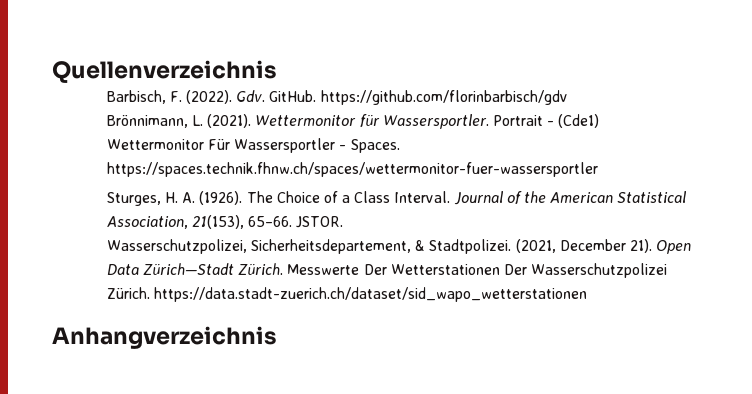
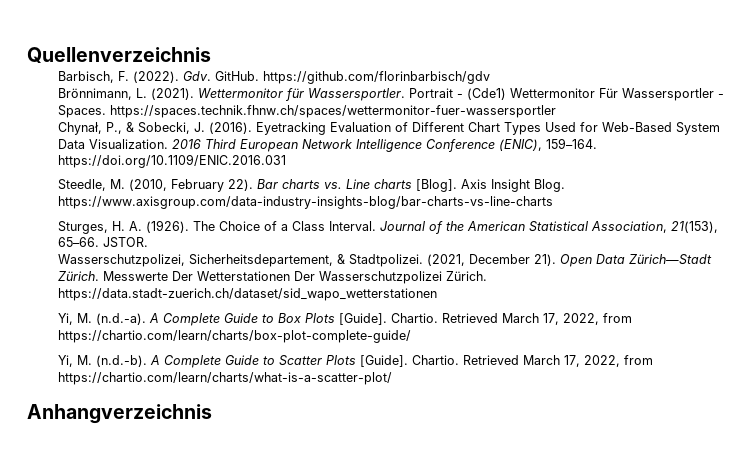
(598, 169) none -> [57,122,720,135] [57,138,597,152] [57,154,286,168] [57,179,565,192] [57,196,553,209] // Chynał, P., & Sobecki, J. (2016). Eyetracking Evaluation of Different Chart Types Used for Web-Based System Data Visualization. 2016 Third European Network Intelligence Conference (ENIC), 159–164. https://doi.org/10.1109/ENIC.2016.031 // Steedle, M. (2010, February 22). Bar charts vs. Line charts [Blog]. Axis Insight Blog. https://www.axisgroup.com/data-industry-insights-blog/bar-charts-vs-line-charts
(587, 294) none -> [57,313,632,326] [57,330,411,343] [57,355,653,368] [57,372,392,385] // Yi, M. (n.d.-a). A Complete Guide to Box Plots [Guide]. Chartio. Retrieved March 17, 2022, from https://chartio.com/learn/charts/box-plot-complete-guide/ // Yi, M. (n.d.-b). A Complete Guide to Scatter Plots [Guide]. Chartio. Retrieved March 17, 2022, from https://chartio.com/learn/charts/what-is-a-scatter-plot/

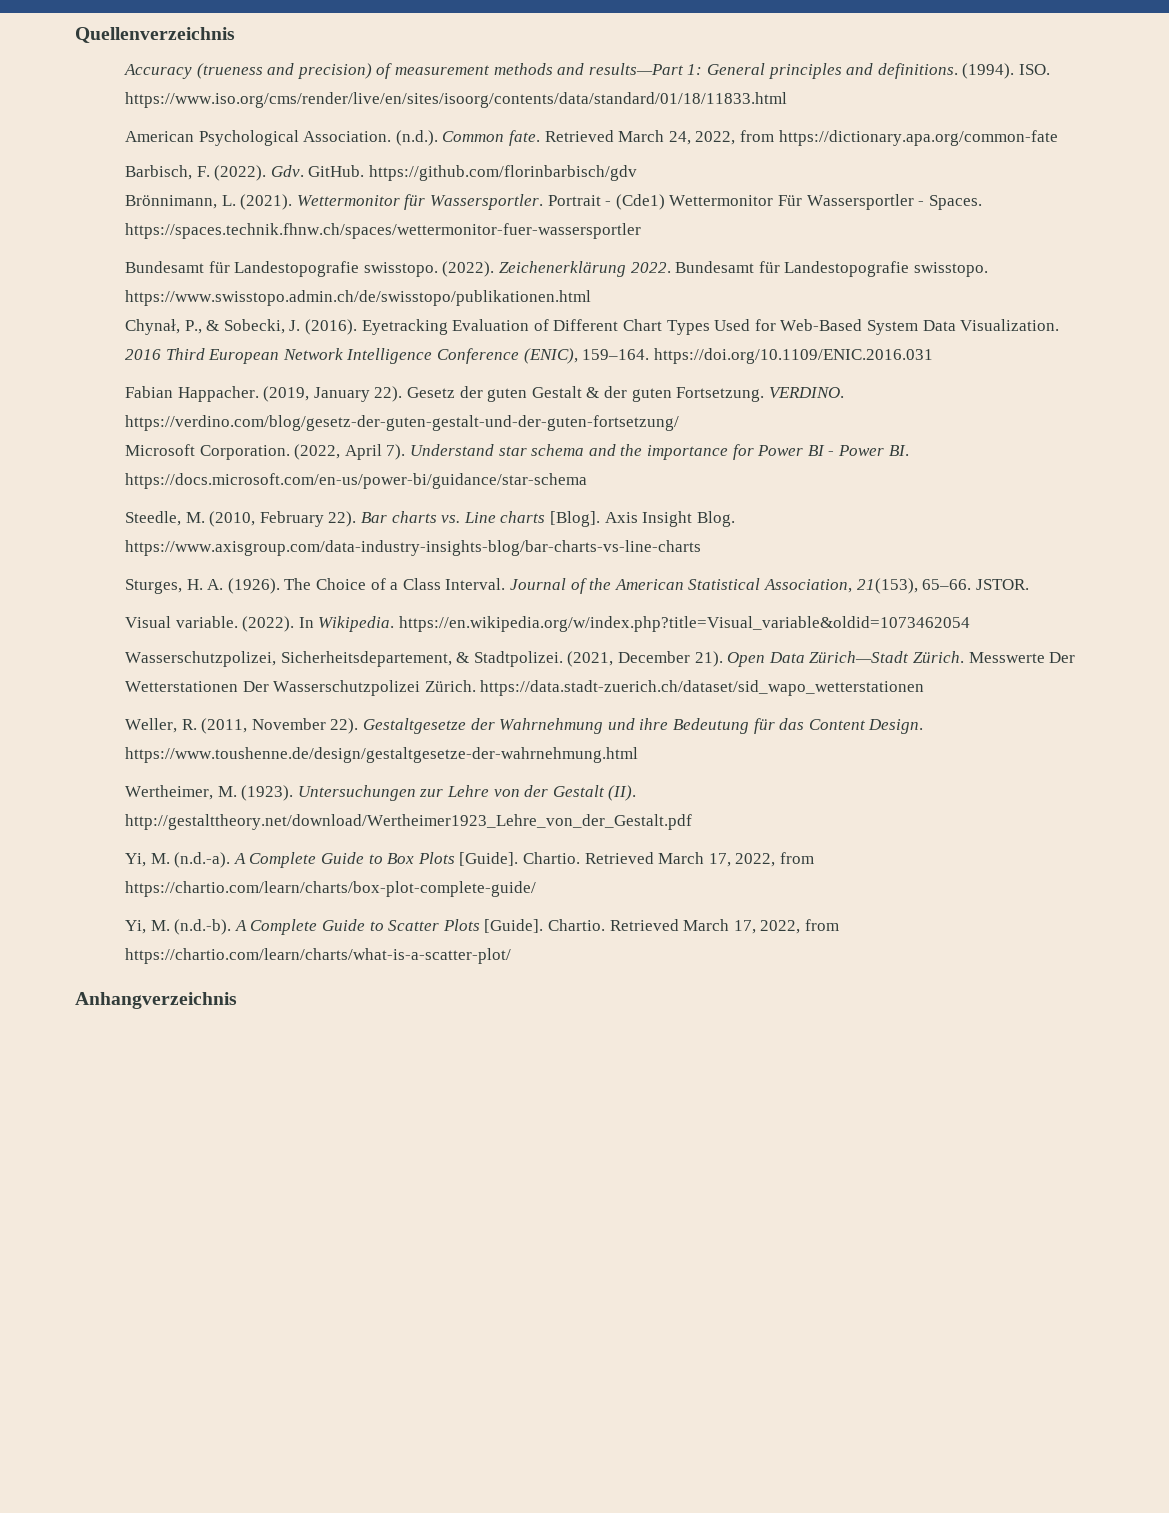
(211, 55) none -> [124,63,1050,79] [125,92,788,108] [125,130,1058,146] // Accuracy (trueness and precision) of measurement methods and results—Part 1: General principles and definitions. (1994). ISO. https://www.iso.org/cms/render/live/en/sites/isoorg/contents/data/standard/01/18/11833.html // American Psychological Association. (n.d.). Common fate. Retrieved March 24, 2022, from https://dictionary.apa.org/common-fate
(556, 111) none -> [125,261,989,277] [125,290,592,306] // Bundesamt für Landestopografie swisstopo. (2022). Zeichenerklärung 2022. Bundesamt für Landestopografie swisstopo. https://www.swisstopo.admin.ch/de/swisstopo/publikationen.html
(286, 161) none -> [125,386,844,402] [125,415,680,431] [125,444,909,460] [125,473,588,489] // Fabian Happacher. (2019, January 22). Gesetz der guten Gestalt & der guten Fortsetzung. VERDINO. https://verdino.com/blog/gesetz-der-guten-gestalt-und-der-guten-fortsetzung/ // Microsoft Corporation. (2022, April 7). Understand star schema and the importance for Power BI - Power BI. https://docs.microsoft.com/en-us/power-bi/guidance/star-schema
(148, 242) none -> [125,616,971,632] // Visual variable. (2022). In Wikipedia. https://en.wikipedia.org/w/index.php?title=Visual_variable&oldid=1073462054
(437, 294) none -> [125,718,924,734] [125,747,639,763] [125,785,637,801] [125,814,693,830] // Weller, R. (2011, November 22). Gestaltgesetze der Wahrnehmung und ihre Bedeutung für das Content Design. https://www.toushenne.de/design/gestaltgesetze-der-wahrnehmung.html // Wertheimer, M. (1923). Untersuchungen zur Lehre von der Gestalt (II). http://gestalttheory.net/download/Wertheimer1923_Lehre_von_der_Gestalt.pdf

